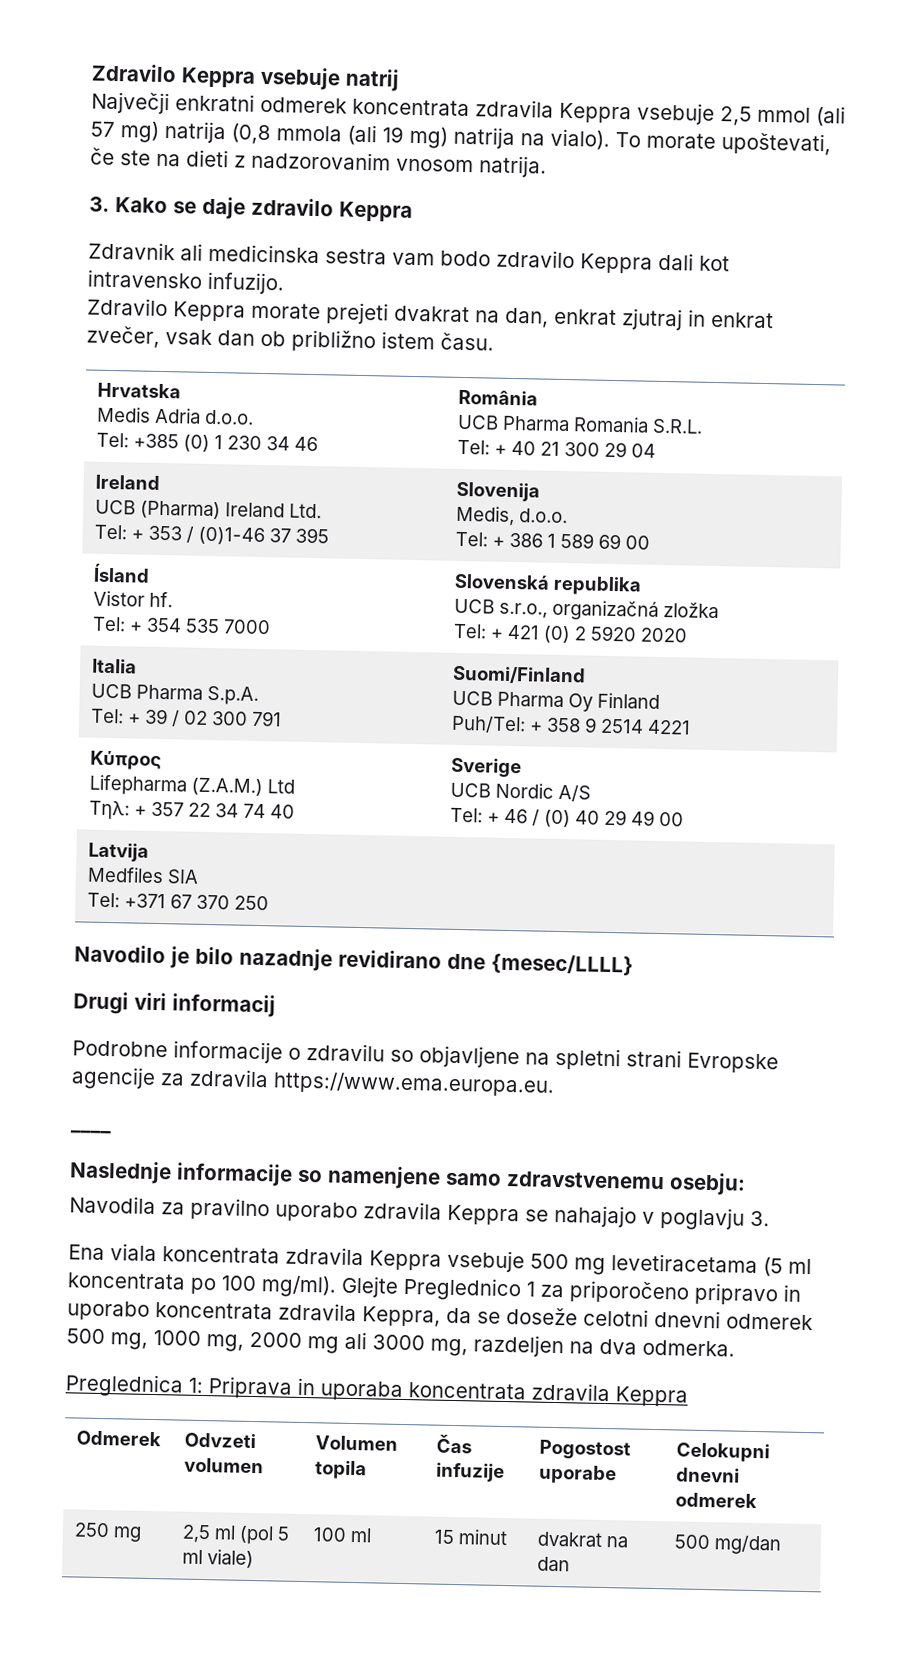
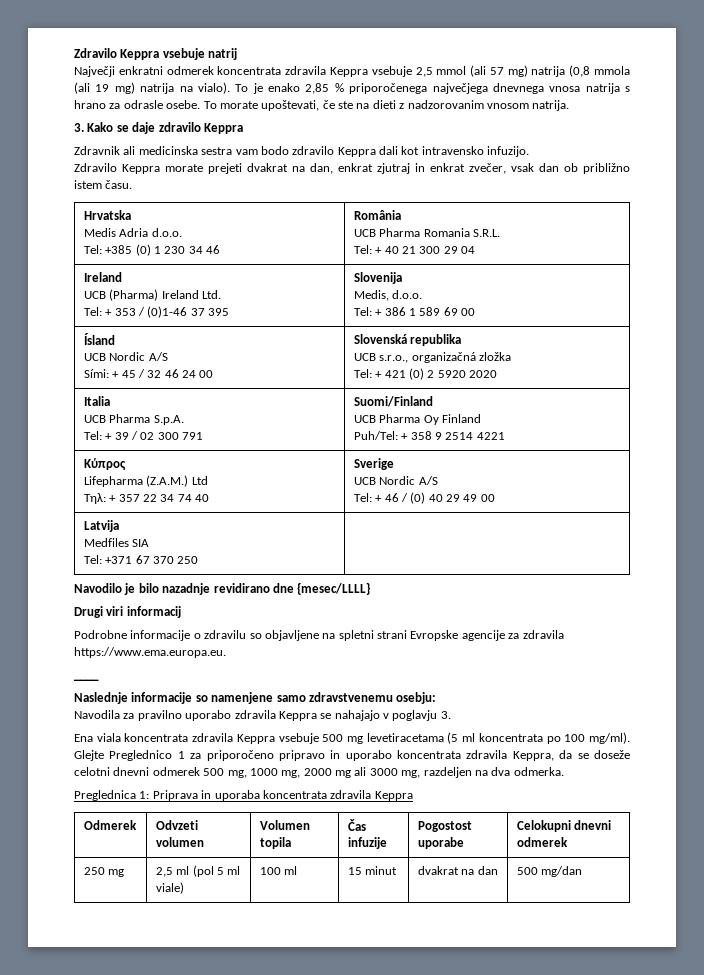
(641, 139) none -> [252,83,630,94] [74,100,217,109] je enako 2,85 % priporočenega največjega dnevnega vnosa natrija s hrano za odrasle osebe. To
[92,590,173,608] [91,616,271,635] Vistor hf. // Tel: + 354 535 7000 -> [83,352,168,361] [83,369,214,378] UCB Nordic A/S // Sími: + 45 / 32 46 24 00

